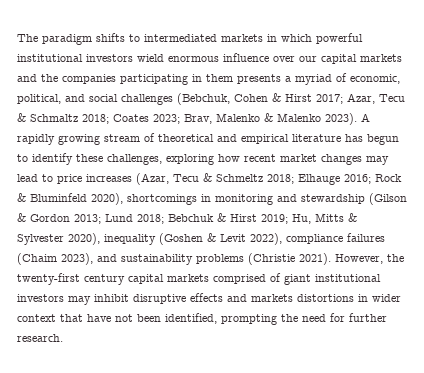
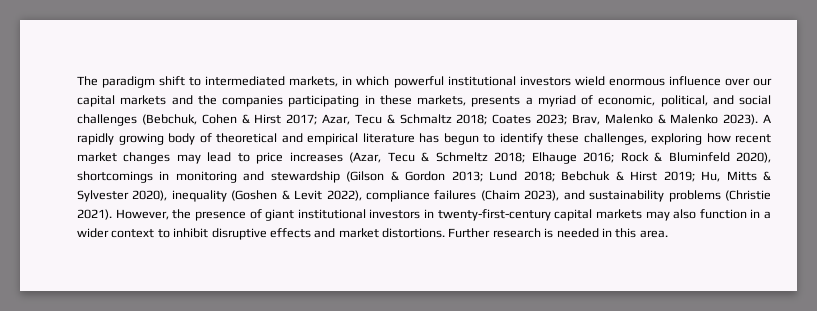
[96,33,125,42] shifts -> [159,76,186,86] shift
[221,34,263,42] markets -> [289,76,339,87] markets,
[206,74,233,82] them -> [379,95,466,106] these markets,
[104,134,140,142] stream -> [168,133,195,145] body
[17,273,381,285] [17,293,401,305] [17,313,387,325] [17,334,63,342] twenty-first century capital markets comprised of giant institutional investors may inhibit disruptive effects and markets distortions in wider context that have not been identified, prompting the need for further research. -> [194,209,771,221] [77,228,668,240] presence of giant institutional investors in twenty-first-century capital markets may also function in a wider context to inhibit disruptive effects and market distortions. Further research is needed in this area.

